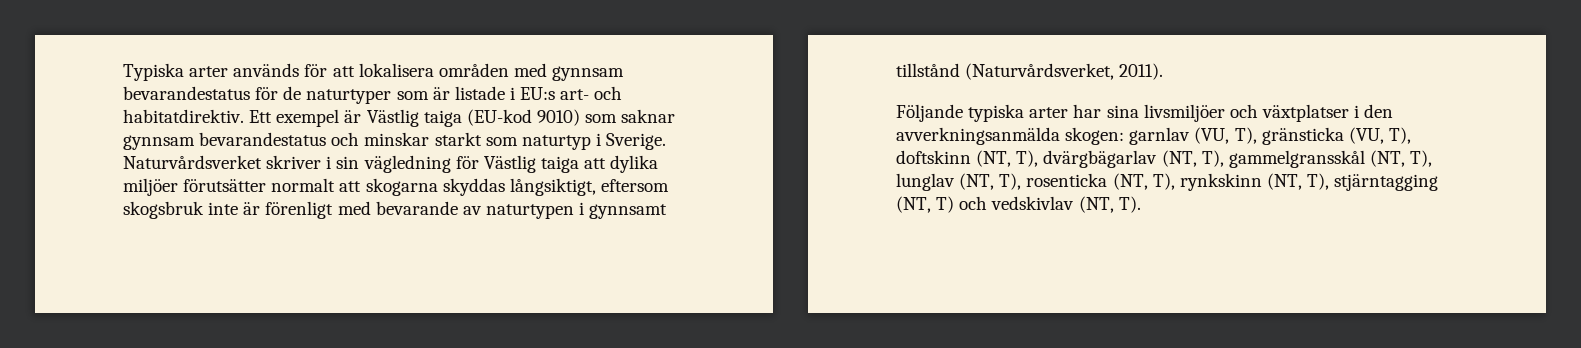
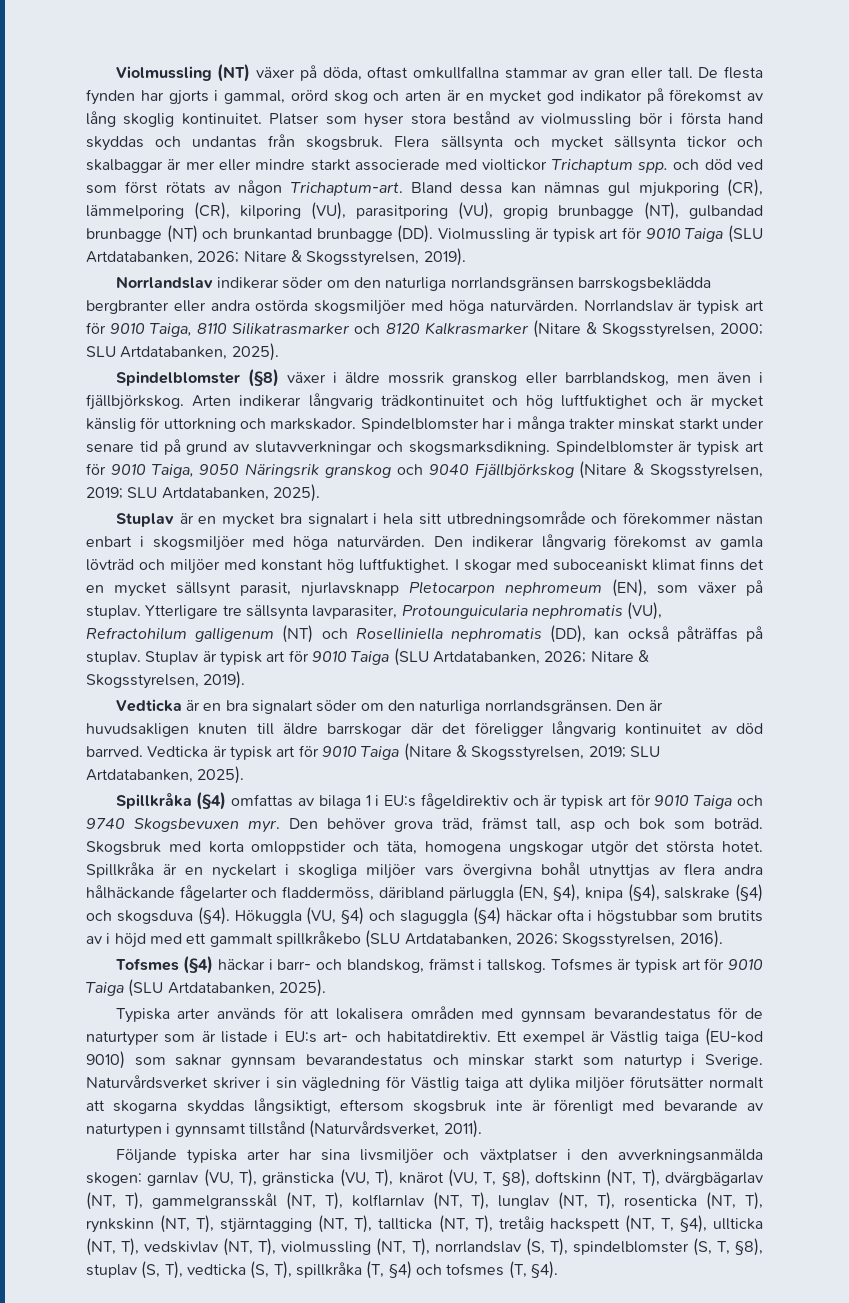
(123, 72) none -> [115,64,764,82] [86,88,763,105] [86,111,763,128] [86,134,764,151] [86,159,763,173] [86,179,764,197] [86,202,763,220] [86,225,764,243] [86,248,466,266] [115,276,711,291] [86,300,765,315] [86,320,763,338] [86,343,279,361] [115,369,763,387] [86,393,765,410] [86,416,765,432] [86,439,765,456] [86,461,764,479] [86,484,320,502] [115,511,763,528] [86,534,764,551] [86,558,765,574] [86,579,763,597] [86,602,663,620] [86,625,764,643] [86,648,649,666] [86,671,246,689] [115,699,664,714] [86,721,764,737] [86,743,660,761] [86,766,245,784] [115,792,764,810] [86,817,763,833] [86,841,764,855] [86,862,764,879] [86,884,764,902] [86,907,763,925] [86,930,723,948] [115,956,763,974] [86,979,326,997] Violmussling (NT) växer på döda, oftast omkullfallna stammar av gran eller tall. De flesta fynden har gjorts i gammal, orörd skog och arten är en mycket god indikator på förekomst av lång skoglig kontinuitet. Platser som hyser stora bestånd av violmussling bör i första hand skyddas och undantas från skogsbruk. Flera sällsynta och mycket sällsynta tickor och skalbaggar är mer eller mindre starkt associerade med violtickor Trichaptum spp. och död ved som först rötats av någon Trichaptum-art. Bland dessa kan nämnas gul mjukporing (CR), lämmelporing (CR), kilporing (VU), parasitporing (VU), gropig brunbagge (NT), gulbandad brunbagge (NT) och brunkantad brunbagge (DD). Violmussling är typisk art för 9010 Taiga (SLU Artdatabanken, 2026; Nitare & Skogsstyrelsen, 2019). // Norrlandslav indikerar söder om den naturliga norrlandsgränsen barrskogsbeklädda bergbranter eller andra ostörda skogsmiljöer med höga naturvärden. Norrlandslav är typisk art för 9010 Taiga, 8110 Silikatrasmarker och 8120 Kalkrasmarker (Nitare & Skogsstyrelsen, 2000; SLU Artdatabanken, 2025). // Spindelblomster (§8) växer i äldre mossrik granskog eller barrblandskog, men även i fjällbjörkskog. Arten indikerar långvarig trädkontinuitet och hög luftfuktighet och är mycket känslig för uttorkning och markskador. Spindelblomster har i många trakter minskat starkt under senare tid på grund av slutavverkningar och skogsmarksdikning. Spindelblomster är typisk art för 9010 Taiga, 9050 Näringsrik granskog och 9040 Fjällbjörkskog (Nitare & Skogsstyrelsen, 2019; SLU Artdatabanken, 2025). // Stuplav är en mycket bra signalart i hela sitt utbredningsområde och förekommer nästan enbart i skogsmiljöer med höga naturvärden. Den indikerar långvarig förekomst av gamla lövträd och miljöer med konstant hög luftfuktighet. I skogar med suboceaniskt klimat finns det en mycket sällsynt parasit, njurlavsknapp Pletocarpon nephromeum (EN), som växer på stuplav. Ytterligare tre sällsynta lavparasiter, Protounguicularia nephromatis (VU), Refractohilum galligenum (NT) och Roselliniella nephromatis (DD), kan också påträffas på stuplav. Stuplav är typisk art för 9010 Taiga (SLU Artdatabanken, 2026; Nitare & Skogsstyrelsen, 2019). // Vedticka är en bra signalart söder om den naturliga norrlandsgränsen. Den är huvudsakligen knuten till äldre barrskogar där det föreligger långvarig kontinuitet av död barrved. Vedticka är typisk art för 9010 Taiga (Nitare & Skogsstyrelsen, 2019; SLU Artdatabanken, 2025). // Spillkråka (§4) omfattas av bilaga 1 i EU:s fågeldirektiv och är typisk art för 9010 Taiga och 9740 Skogsbevuxen myr. Den behöver grova träd, främst tall, asp och bok som boträd. Skogsbruk med korta omloppstider och täta, homogena ungskogar utgör det största hotet. Spillkråka är en nyckelart i skogliga miljöer vars övergivna bohål utnyttjas av flera andra hålhäckande fågelarter och fladdermöss, däribland pärluggla (EN, §4), knipa (§4), salskrake (§4) och skogsduva (§4). Hökuggla (VU, §4) och slaguggla (§4) häckar ofta i högstubbar som brutits av i höjd med ett gammalt spillkråkebo (SLU Artdatabanken, 2026; Skogsstyrelsen, 2016). // Tofsmes (§4) häckar i barr- och blandskog, främst i tallskog. Tofsmes är typisk art för 9010 Taiga (SLU Artdatabanken, 2025). //
(1411, 135) none -> [398,1169,530,1187] knärot (VU, T, §8),
(1433, 158) none -> [351,1192,490,1210] kolflarnlav (NT, T),
[936,196,1141,213] T) och vedskivlav (NT, T). -> [354,1215,763,1233] [86,1238,763,1256] [86,1261,558,1279] T), tallticka (NT, T), tretåig hackspett (NT, T, §4), ullticka (NT, T), vedskivlav (NT, T), violmussling (NT, T), norrlandslav (S, T), spindelblomster (S, T, §8), stuplav (S, T), vedticka (S, T), spillkråka (T, §4) och tofsmes (T, §4).

